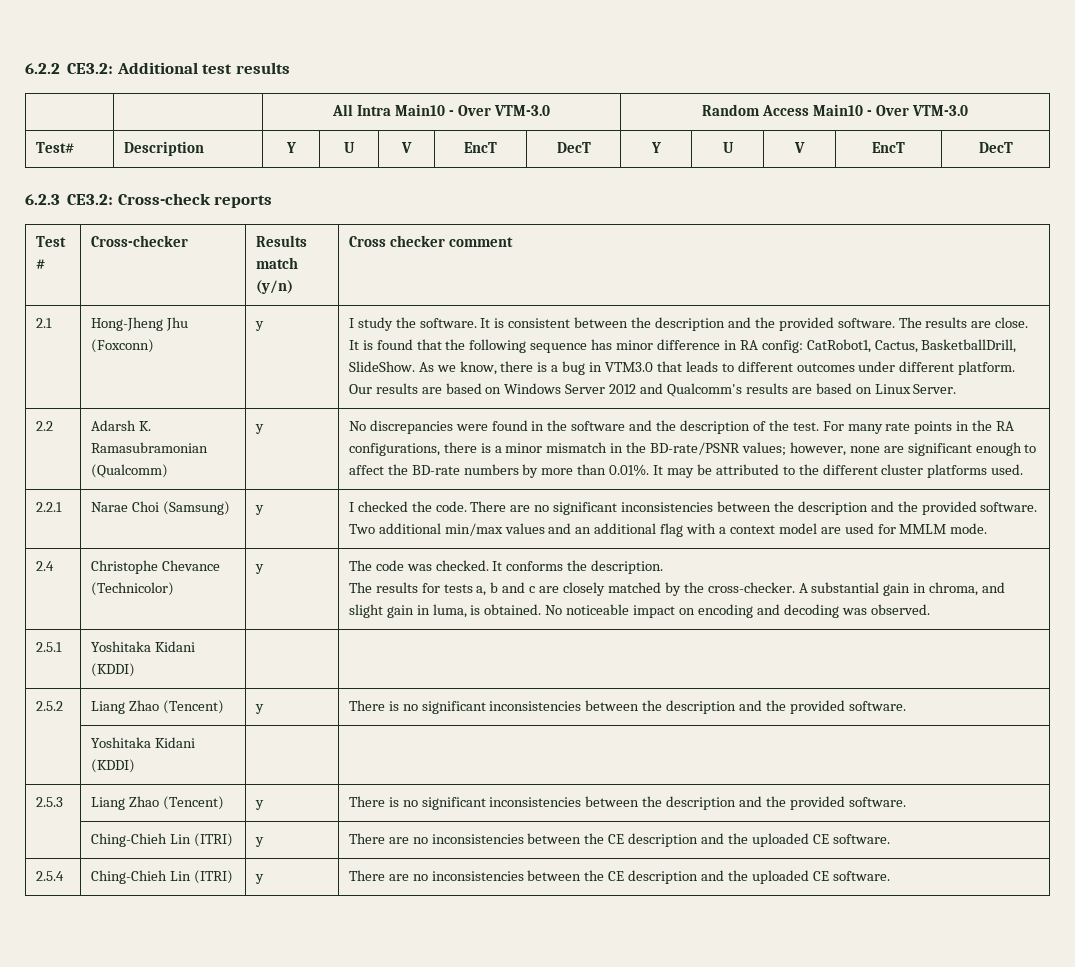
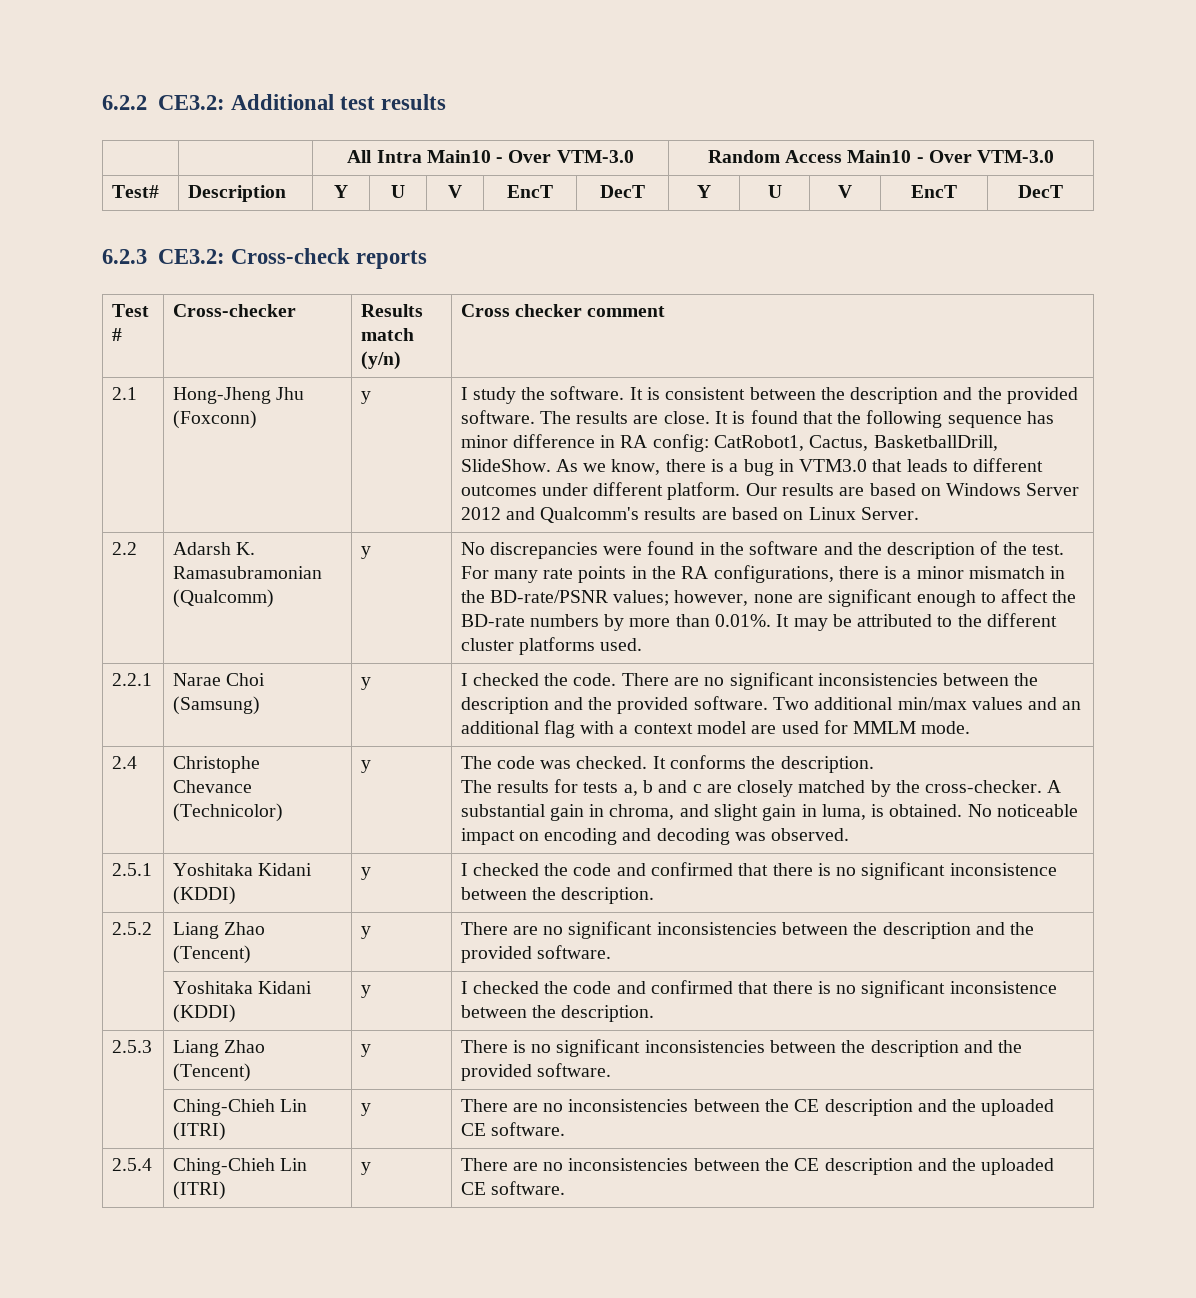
(135, 670) | -> [360,867,371,880] [460,862,1057,880] [460,887,655,904] y | I checked the code and confirmed that there is no significant inconsistence between the description.
[388,701,399,711] is -> [512,926,538,935] are
(135, 766) | -> [360,985,371,998] [460,980,1057,998] [460,1005,655,1022] y | I checked the code and confirmed that there is no significant inconsistence between the description.

